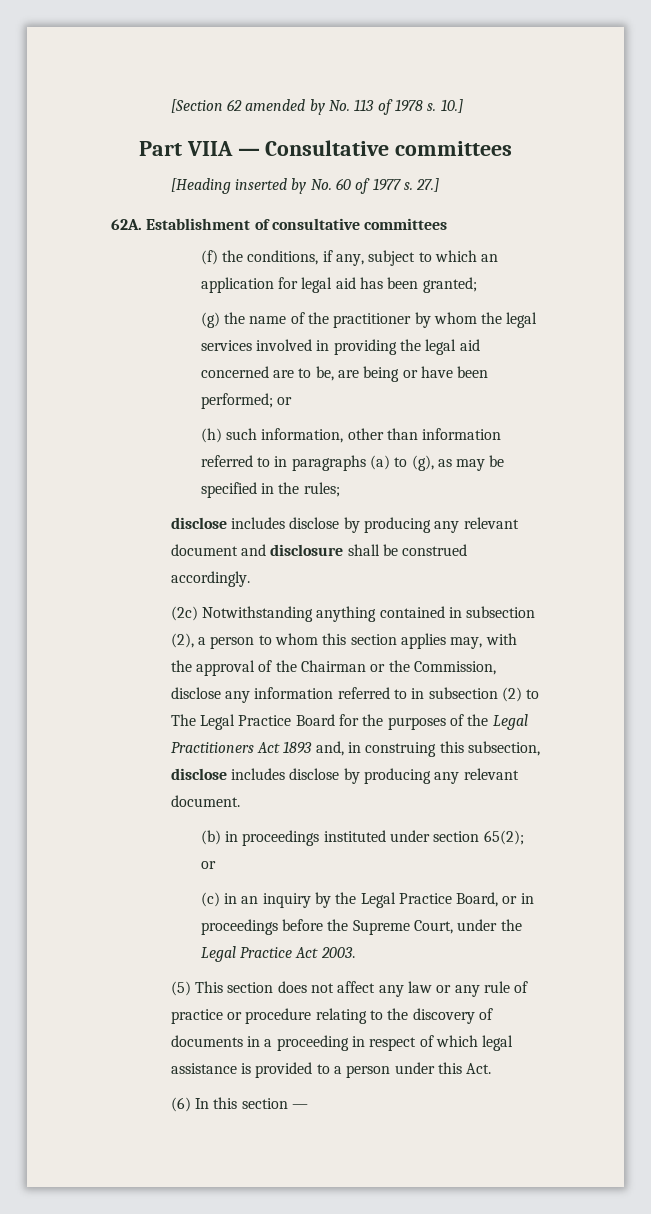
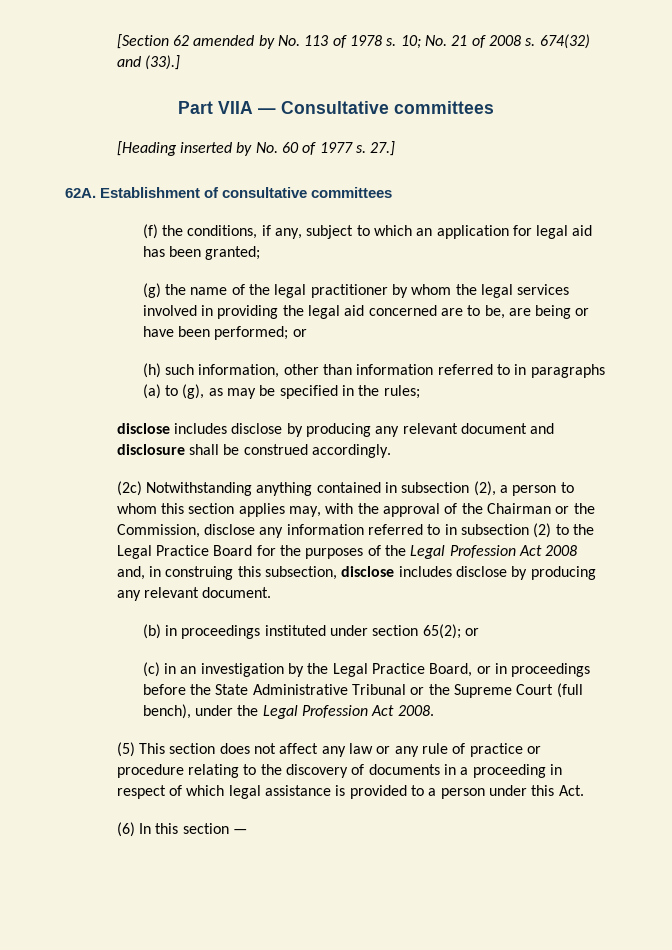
[440,99,463,113] 10.] -> [400,34,590,49] [116,55,181,70] 10; No. 21 of 2008 s. 674(32) and (33).]
(329, 318) none -> [274,284,307,298] legal
[170,714,196,726] The -> [572,524,594,535] the
[170,741,313,754] Practitioners Act 1893 -> [449,545,578,558] Profession Act 2008
[262,893,311,908] inquiry -> [200,663,284,677] investigation
[352,919,522,935] [200,946,355,962] Supreme Court, under the Legal Practice Act 2003. -> [215,683,583,698] [142,704,434,719] State Administrative Tribunal or the Supreme Court (full bench), under the Legal Profession Act 2008.

